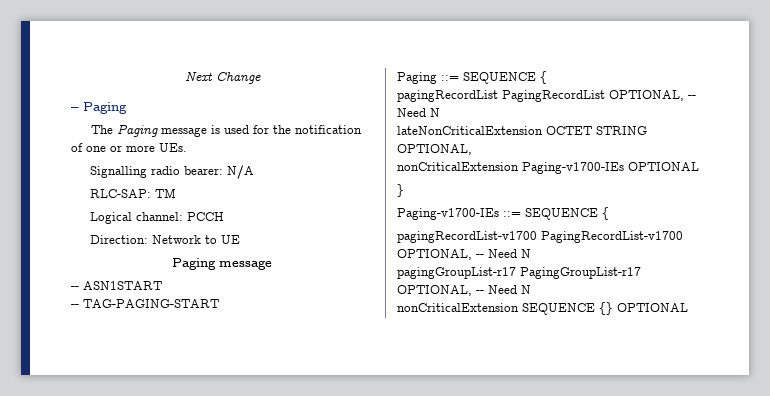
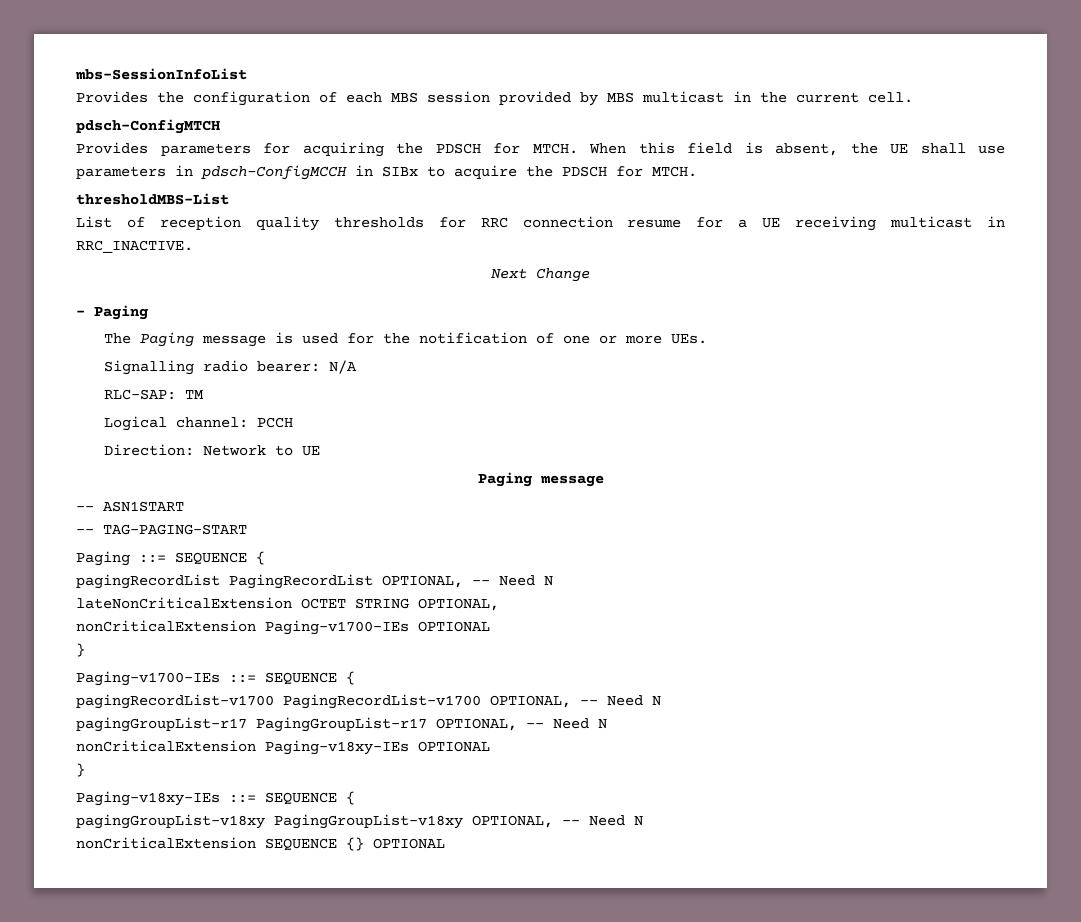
(184, 76) none -> [75,68,247,80] [76,91,913,106] [76,119,220,134] [76,142,1005,157] [76,165,697,180] [76,193,229,205] [76,216,1006,231] [76,240,193,253] mbs-SessionInfoList // Provides the configuration of each MBS session provided by MBS multicast in the current cell. // pdsch-ConfigMTCH // Provides parameters for acquiring the PDSCH for MTCH. When this field is absent, the UE shall use parameters in pdsch-ConfigMCCH in SIBx to acquire the PDSCH for MTCH. // thresholdMBS-List // List of reception quality thresholds for RRC connection resume for a UE receiving multicast in RRC_INACTIVE. //
(531, 289) none -> [76,740,490,755] [76,763,85,777] [76,791,355,806] [76,814,643,829] // nonCriticalExtension Paging-v18xy-IEs OPTIONAL // } // Paging-v18xy-IEs ::= SEQUENCE { // pagingGroupList-v18xy PagingGroupList-v18xy OPTIONAL, -- Need N

